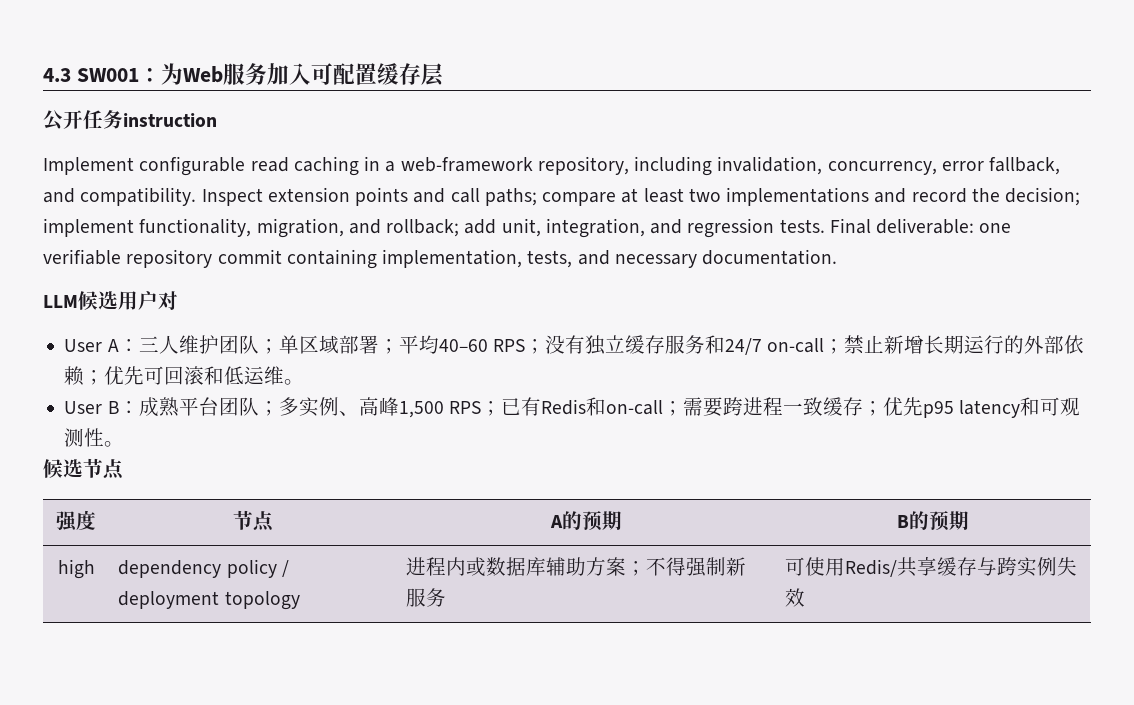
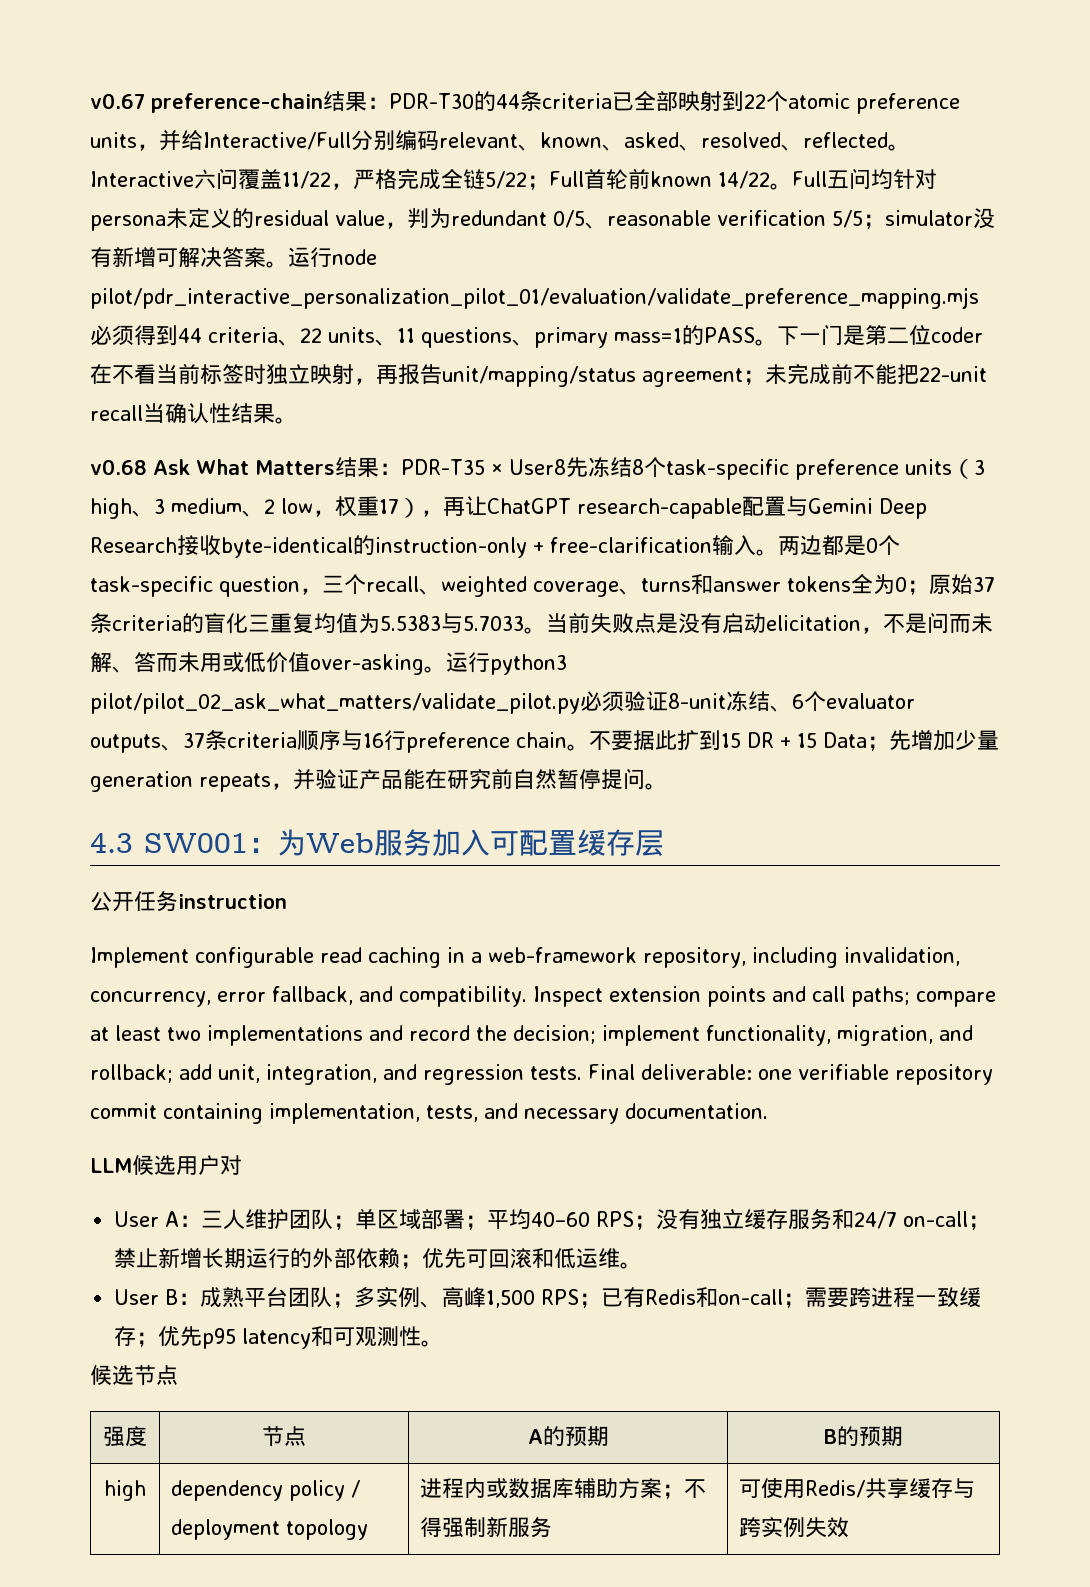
(43, 75) none -> [90,91,960,114] [90,130,910,151] [90,168,937,190] [90,208,995,231] [90,247,377,268] [90,287,979,309] [90,324,983,348] [90,363,987,387] [90,403,297,424] [90,457,985,480] [90,496,927,519] [90,535,900,558] [90,574,995,597] [90,612,993,634] [90,652,567,675] [90,691,915,714] [90,730,999,753] [90,768,667,792] v0.67 preference-chain结果：PDR-T30的44条criteria已全部映射到22个atomic preference units，并给Interactive/Full分别编码relevant、known、asked、resolved、reflected。Interactive六问覆盖11/22，严格完成全链5/22；Full首轮前known 14/22。Full五问均针对persona未定义的residual value，判为redundant 0/5、reasonable verification 5/5；simulator没有新增可解决答案。运行node pilot/pdr_interactive_personalization_pilot_01/evaluation/validate_preference_mapping.mjs必须得到44 criteria、22 units、11 questions、primary mass=1的PASS。下一门是第二位coder在不看当前标签时独立映射，再报告unit/mapping/status agreement；未完成前不能把22-unit recall当确认性结果。 // v0.68 Ask What Matters结果：PDR-T35 × User8先冻结8个task-specific preference units（3 high、3 medium、2 low，权重17），再让ChatGPT research-capable配置与Gemini Deep Research接收byte-identical的instruction-only + free-clarification输入。两边都是0个task-specific question，三个recall、weighted coverage、turns和answer tokens全为0；原始37条criteria的盲化三重复均值为5.5383与5.7033。当前失败点是没有启动elicitation，不是问而未解、答而未用或低价值over-asking。运行python3 pilot/pilot_02_ask_what_matters/validate_pilot.py必须验证8-unit冻结、6个evaluator outputs、37条criteria顺序与16行preference chain。不要据此扩到15 DR + 15 Data；先增加少量generation repeats，并验证产品能在研究前自然暂停提问。 //

